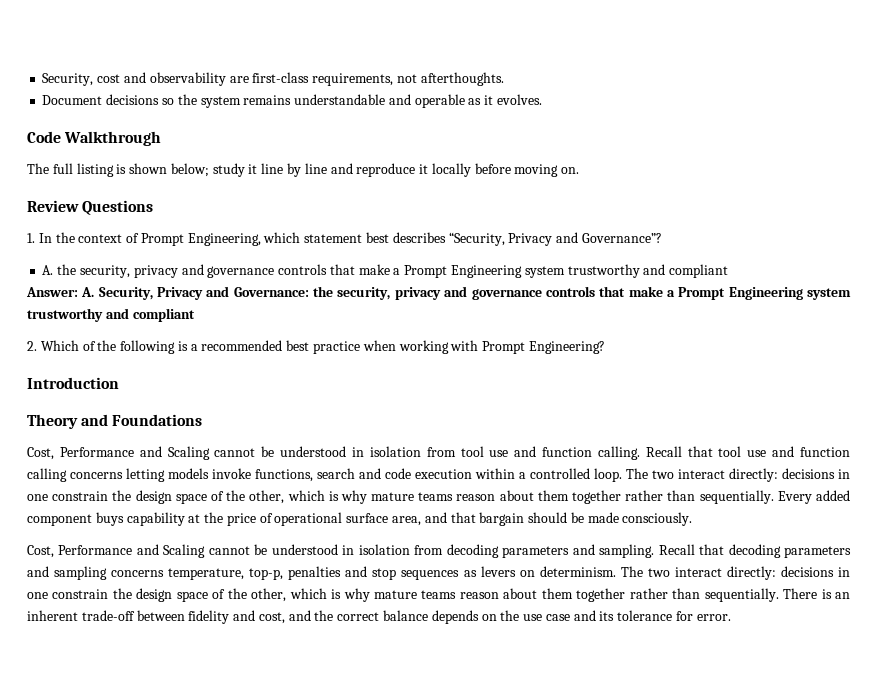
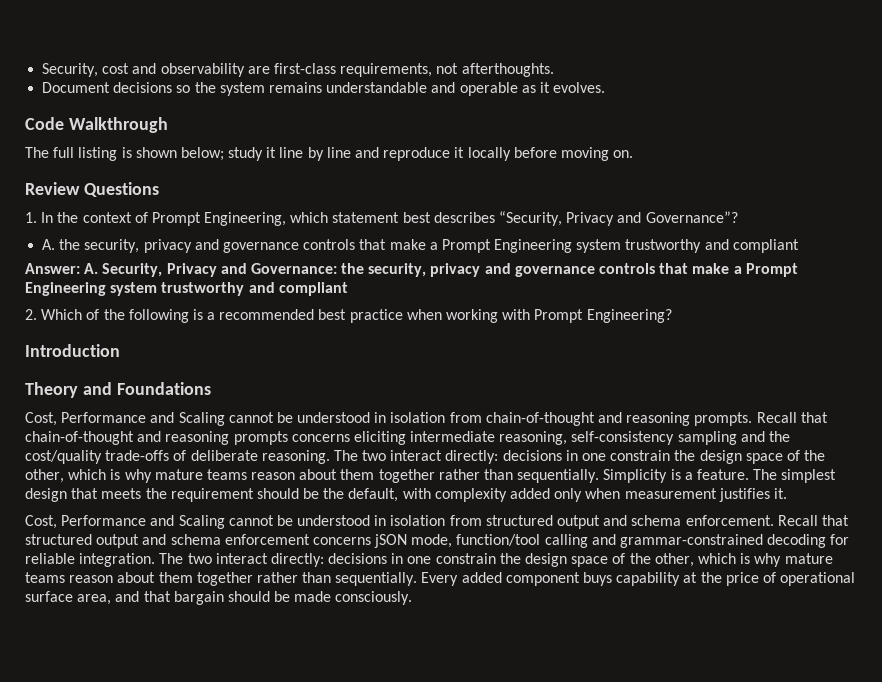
[460,446,851,460] [27,468,622,482] tool use and function calling. Recall that tool use and function calling concerns letting models invoke functions, search and code execution within a controlled loop. -> [485,412,828,426] [25,431,791,445] [25,450,826,464] [25,469,837,483] [25,488,787,502] [25,515,849,529] [25,534,850,548] [25,553,156,567] chain-of-thought and reasoning prompts. Recall that chain-of-thought and reasoning prompts concerns eliciting intermediate reasoning, self-consistency sampling and the cost/quality trade-offs of deliberate reasoning. The two interact directly: decisions in one constrain the design space of the other, which is why mature teams reason about them together rather than sequentially. Simplicity is a feature. The simplest design that meets the requirement should be the default, with complexity added only when measurement justifies it. // Cost, Performance and Scaling cannot be understood in isolation from structured output and schema enforcement. Recall that structured output and schema enforcement concerns jSON mode, function/tool calling and grammar-constrained decoding for reliable integration.
[27,544,852,558] [27,566,850,580] [27,588,851,602] [27,610,731,624] // Cost, Performance and Scaling cannot be understood in isolation from decoding parameters and sampling. Recall that decoding parameters and sampling concerns temperature, top-p, penalties and stop sequences as levers on determinism. The two interact directly: decisions in one constrain the design space of the other, which is why mature teams reason about them together rather than sequentially. There is an inherent trade-off between fidelity and cost, and the correct balance depends on the use case and its tolerance for error. -> (413, 598) none

